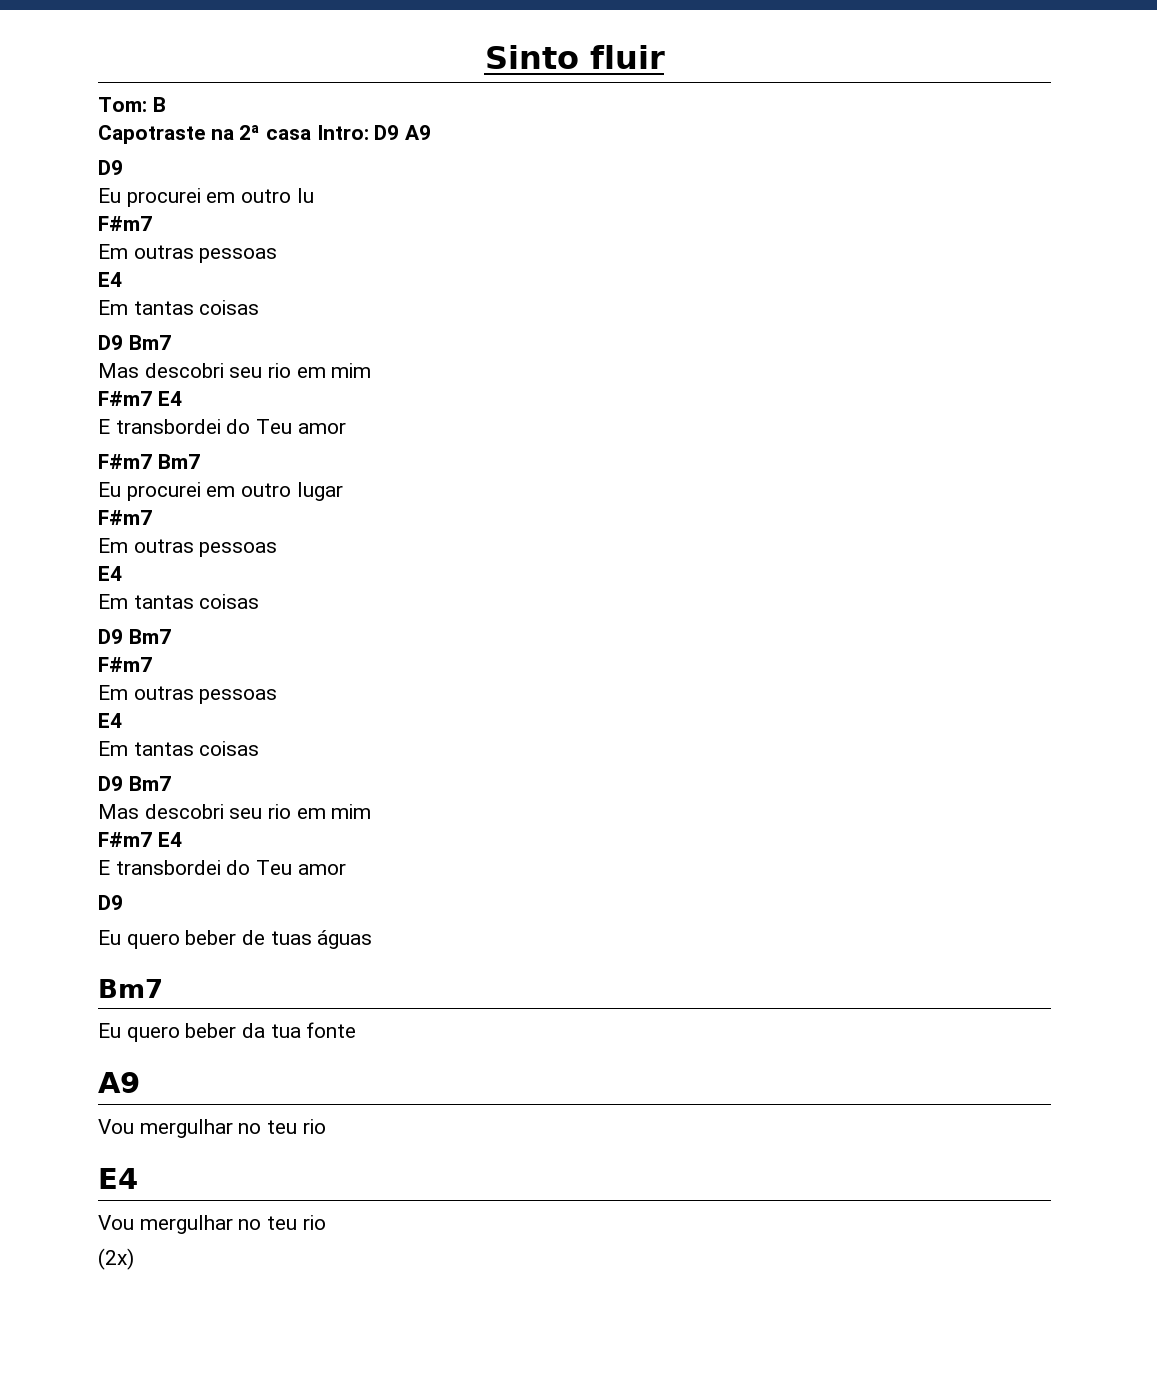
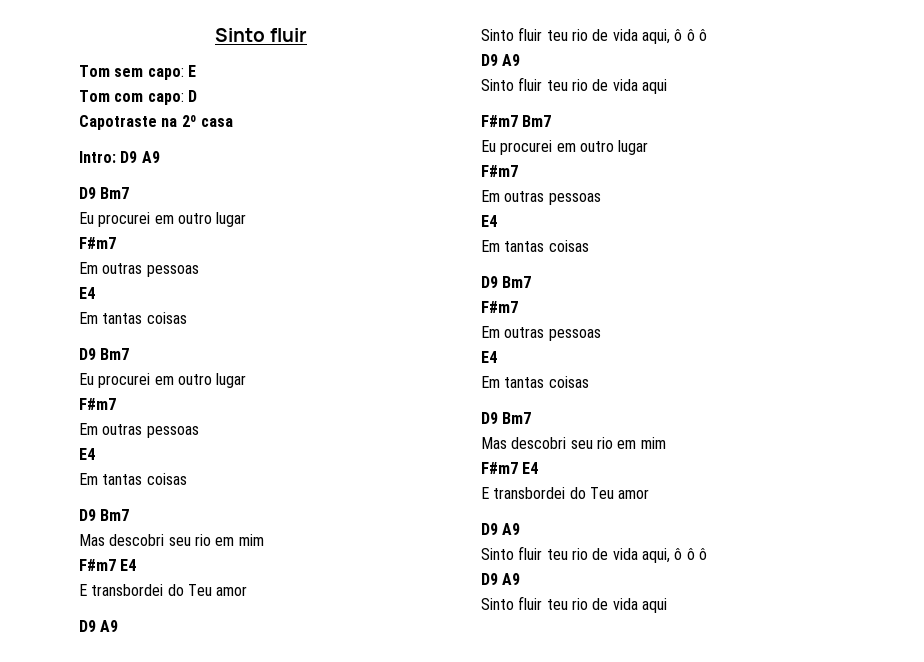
[98,97,166,112] Tom: B -> [79,65,196,80] [79,90,197,105] Tom sem capo: E // Tom com capo: D
[239,125,261,140] 2ª -> [181,115,197,127] 2º
(312, 134) none -> (233, 122) //
[98,188,314,207] // Eu procurei em outro lu -> [100,187,130,199] [79,212,247,227] [79,237,116,249] [79,262,199,277] [79,287,95,299] [79,312,187,324] [79,348,130,360] [79,373,247,388] Bm7 // Eu procurei em outro lugar // F#m7 // Em outras pessoas // E4 // Em tantas coisas // D9 Bm7 // Eu procurei em outro lugar
(346, 428) none -> [79,620,119,632] [481,27,707,44] [481,54,521,66] [481,77,667,94] // D9 A9 // Sinto fluir teu rio de vida aqui, ô ô ô // D9 A9 // Sinto fluir teu rio de vida aqui
[98,930,373,949] [98,979,163,998] [98,1022,357,1042] [98,1072,140,1093] [98,1119,326,1138] [98,1168,138,1189] [98,1215,326,1234] [98,1248,134,1270] // Eu quero beber de tuas águas // Bm7 // Eu quero beber da tua fonte // A9 // Vou mergulhar no teu rio // E4 // Vou mergulhar no teu rio // (2x) -> [502,523,521,535] [481,546,707,563] [481,573,521,585] [481,596,667,613] A9 // Sinto fluir teu rio de vida aqui, ô ô ô // D9 A9 // Sinto fluir teu rio de vida aqui

